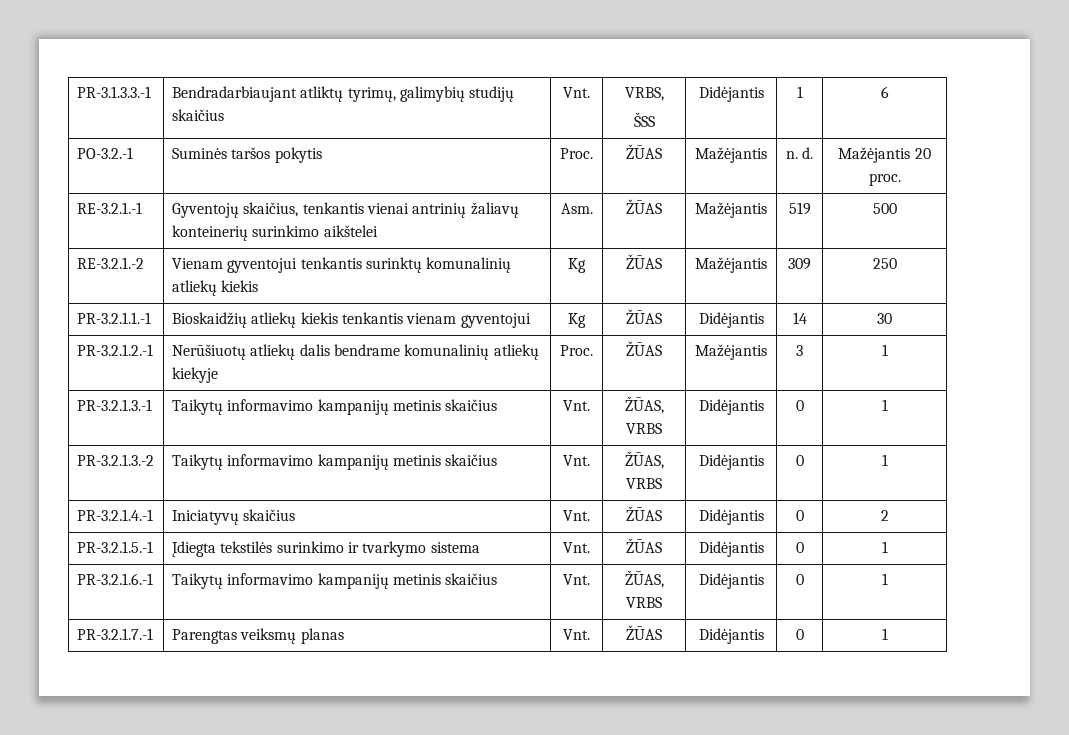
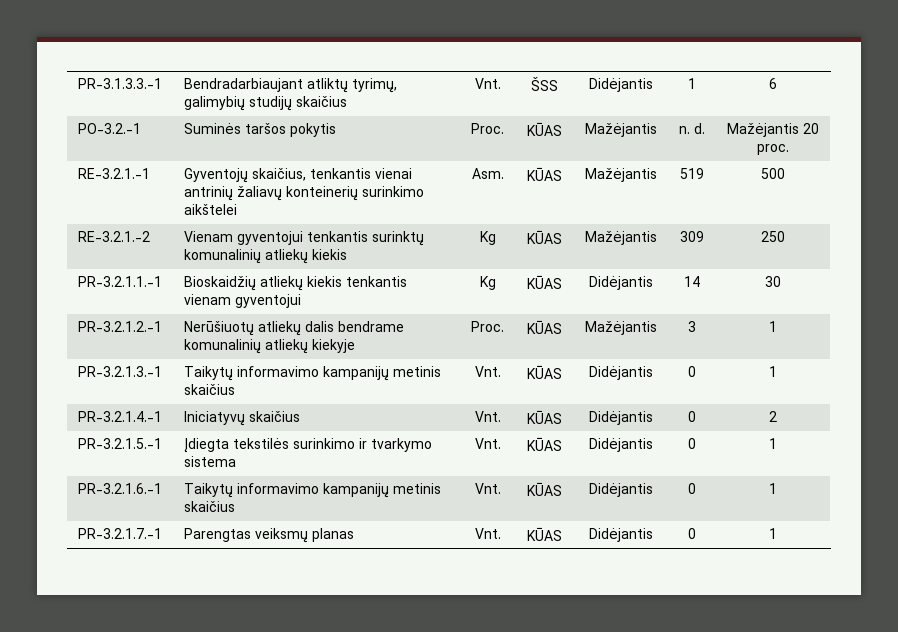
[624,87,664,101] VRBS, // -> (501, 83) none
[626,144,662,159] ŽŪAS -> [527,122,562,136] KŪAS
[626,199,662,214] ŽŪAS -> [527,167,562,181] KŪAS
[626,254,662,269] ŽŪAS -> [527,230,562,244] KŪAS
[626,309,662,324] ŽŪAS -> [527,275,562,289] KŪAS
[626,341,662,356] ŽŪAS -> [527,320,562,334] KŪAS
[624,396,664,414] [626,423,662,434] [698,399,764,415] [795,400,804,411] [881,399,888,411] [76,454,154,466] [171,454,498,470] [563,455,590,466] [624,451,664,469] [626,478,662,489] ŽŪAS, VRBS | Didėjantis | 0 | 1 // PR-3.2.1.3.-2 | Taikytų informavimo kampanijų metinis skaičius | Vnt. | ŽŪAS, VRBS -> [527,365,562,379] KŪAS
[626,506,662,521] ŽŪAS -> [527,410,562,424] KŪAS
[626,538,662,553] ŽŪAS -> [527,437,562,451] KŪAS
[624,570,664,588] [626,597,662,608] ŽŪAS, VRBS -> [527,482,562,496] KŪAS
[626,625,662,640] ŽŪAS -> [527,527,562,541] KŪAS

